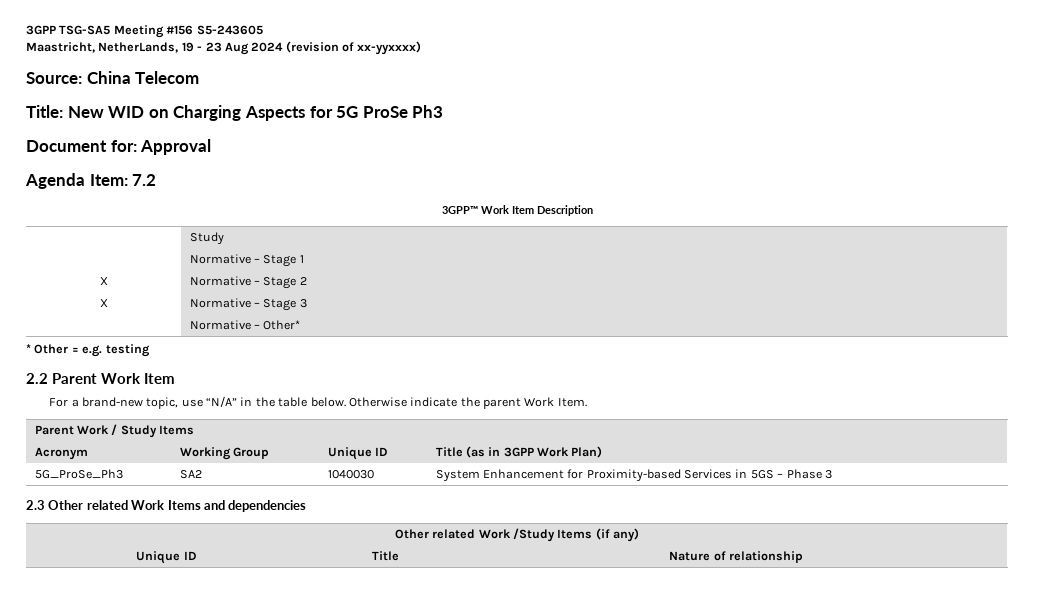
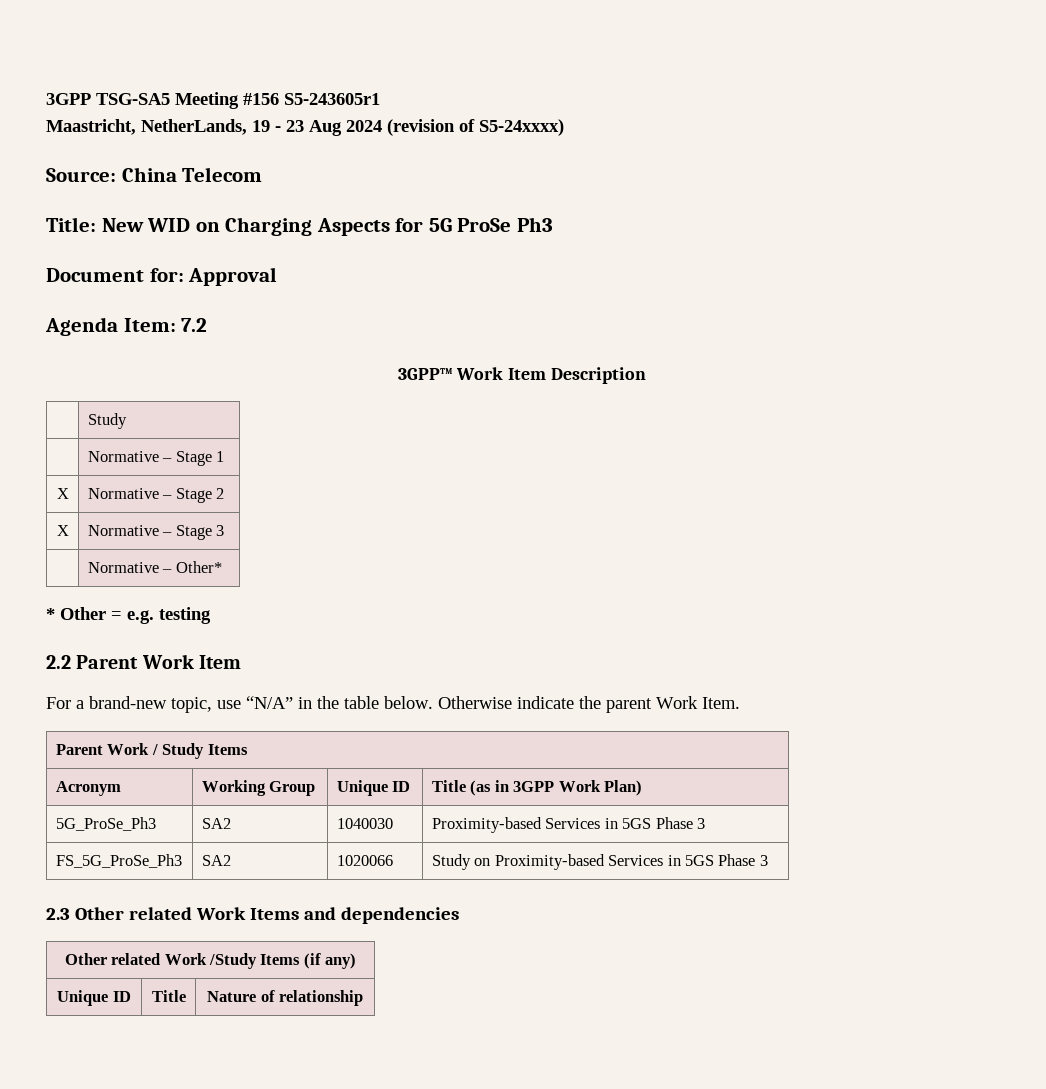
[196,25,263,35] S5-243605 -> [284,93,380,105] S5-243605r1
[357,41,422,55] xx-yyxxxx) -> [479,119,564,136] S5-24xxxx)
[435,469,784,482] System Enhancement for Proximity-based Services in 5GS – -> [431,817,705,833] [55,854,182,868] [201,855,231,866] [336,855,393,866] [431,854,714,870] Proximity-based Services in 5GS Phase 3 // FS_5G_ProSe_Ph3 | SA2 | 1020066 | Study on Proximity-based Services in 5GS

